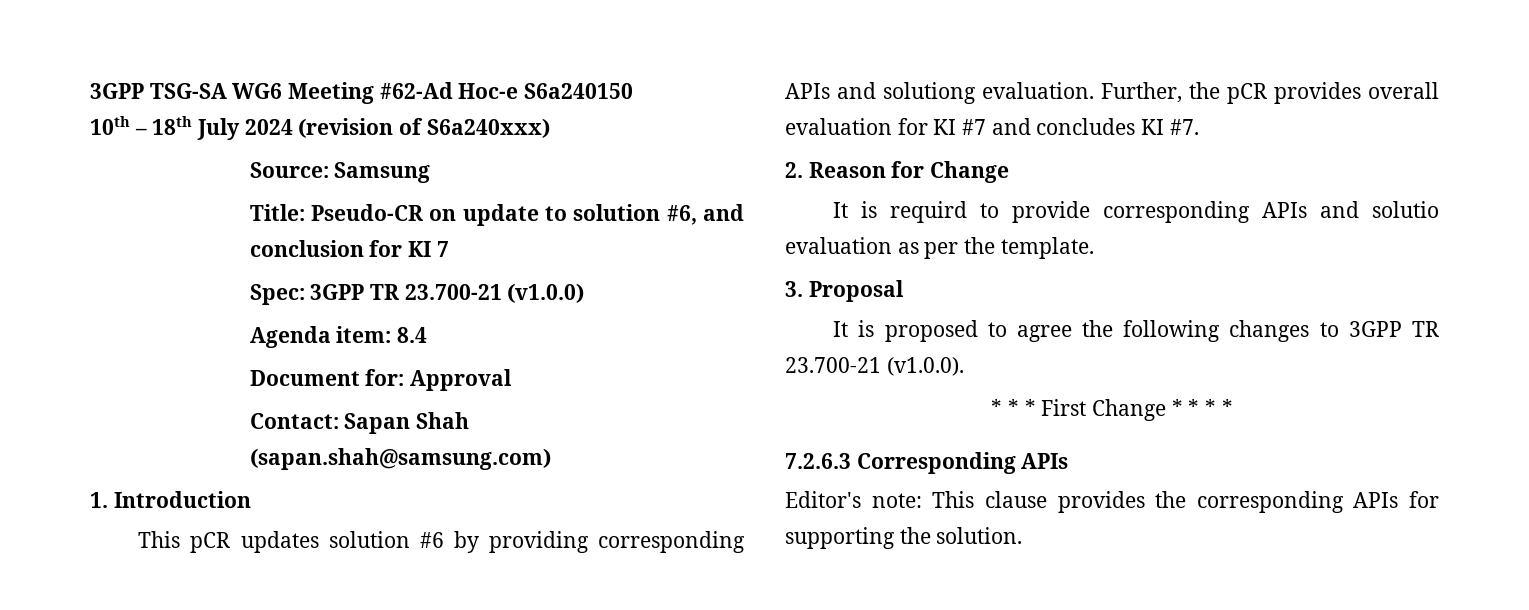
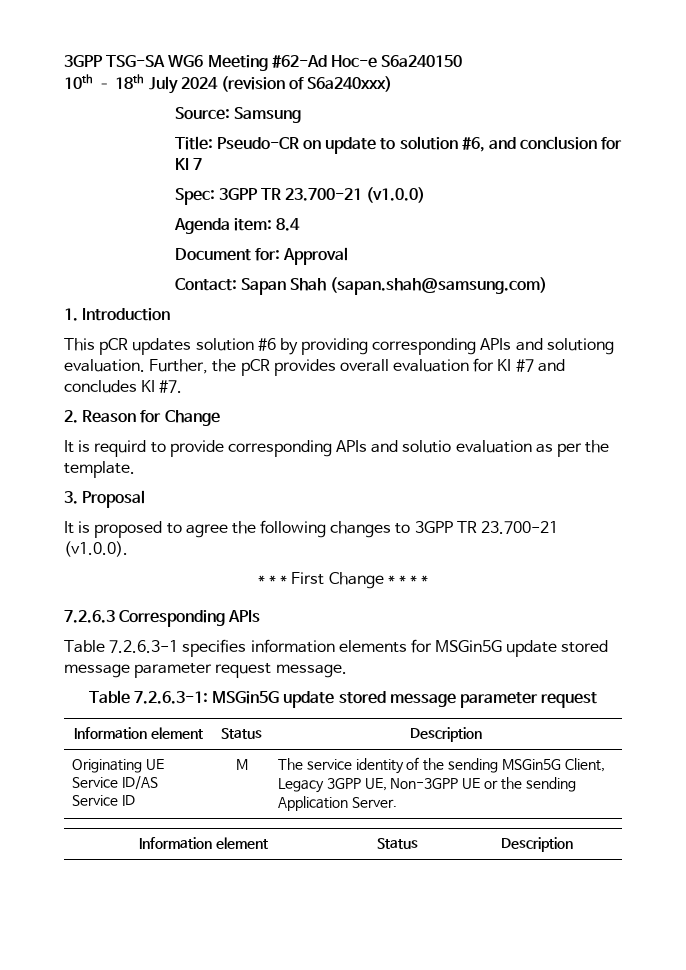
[785,491,1439,513] [785,527,1023,549] Editor's note: This clause provides the corresponding APIs for supporting the solution. -> [64,639,609,657] [64,663,347,678] [88,690,598,708] [74,727,203,739] [221,728,262,739] [410,727,482,742] [72,759,164,773] [72,776,158,790] [72,795,135,806] [235,759,248,770] [278,757,605,774] [278,777,576,793] [278,796,397,811] [139,837,268,849] [377,838,418,849] [501,837,573,852] Table 7.2.6.3-1 specifies information elements for MSGin5G update stored message parameter request message. // Table 7.2.6.3-1: MSGin5G update stored message parameter request // Information element | Status | Description // Originating UE Service ID/AS Service ID | M | The service identity of the sending MSGin5G Client, Legacy 3GPP UE, Non-3GPP UE or the sending Application Server. // Information element | Status | Description

